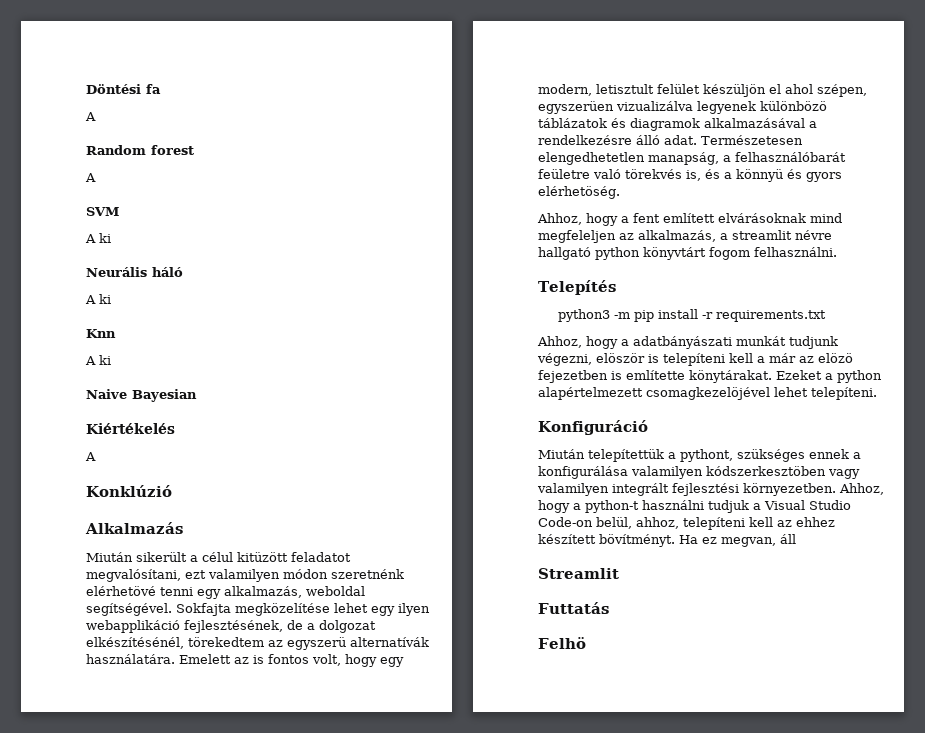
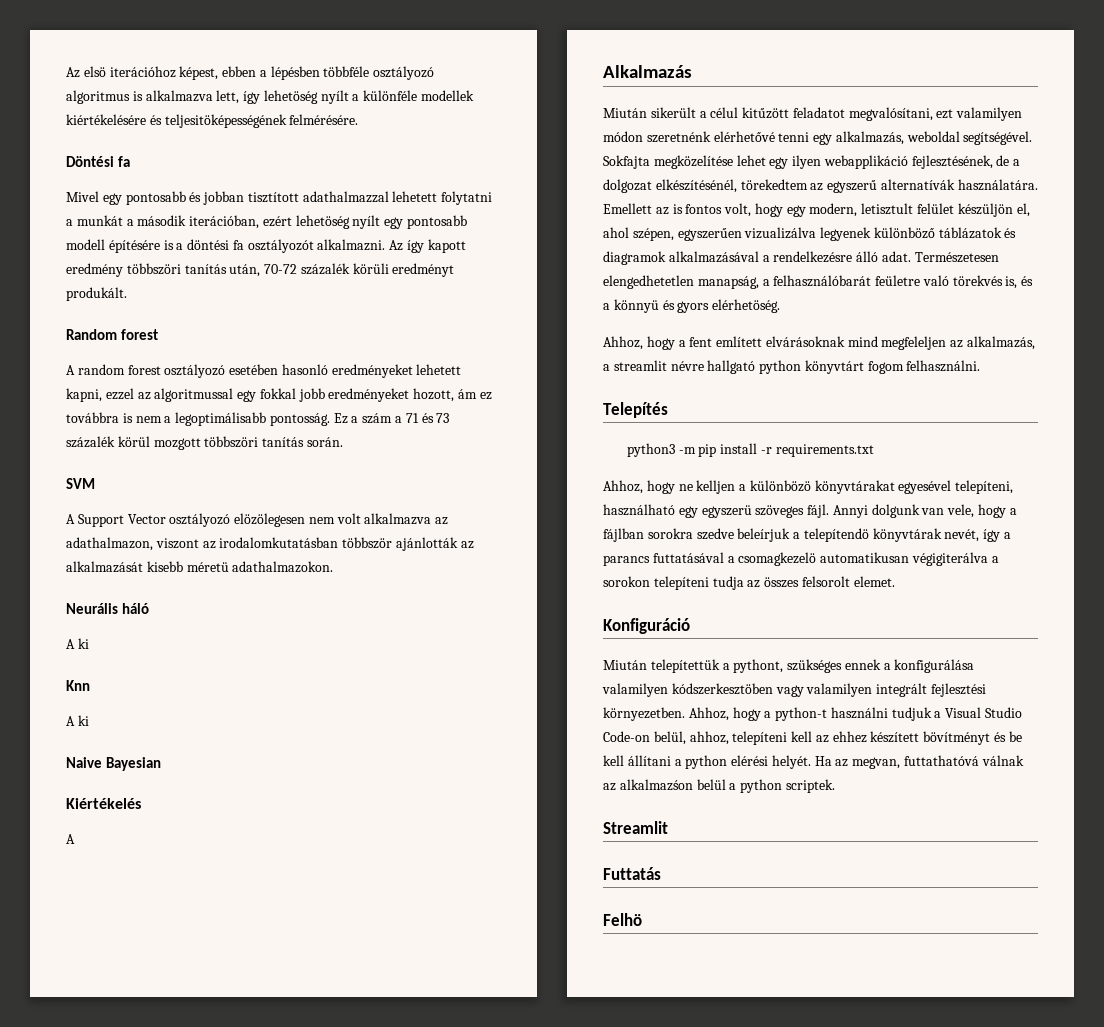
[86,84,161,94] [85,112,96,121] [86,145,194,155] [85,173,96,182] [86,207,119,216] [85,233,111,243] Döntési fa // A // Random forest // A // SVM // A ki -> [66,66,435,80] [66,90,475,104] [66,114,359,128] [66,156,130,167] [66,191,493,205] [66,215,468,229] [66,239,466,253] [66,263,455,277] [66,287,127,301] [66,329,158,340] [66,364,462,378] [66,388,492,402] [66,412,450,426] [66,436,343,450] [66,478,95,489] [66,513,449,527] [66,537,474,551] [66,561,334,573] Az elsö iterációhoz képest, ebben a lépésben többféle osztályozó algoritmus is alkalmazva lett, így lehetöség nyílt a különféle modellek kiértékelésére és teljesitöképességének felmérésére. // Döntési fa // Mivel egy pontosabb és jobban tisztított adathalmazzal lehetett folytatni a munkát a második iterációban, ezért lehetöség nyílt egy pontosabb modell építésére is a döntési fa osztályozót alkalmazni. Az így kapott eredmény többszöri tanítás után, 70-72 százalék körüli eredményt produkált. // Random forest // A random forest osztályozó esetében hasonló eredményeket lehetett kapni, ezzel az algoritmussal egy fokkal jobb eredményeket hozott, ám ez továbbra is nem a legoptimálisabb pontosság. Ez a szám a 71 és 73 százalék körül mozgott többszöri tanítás során. // SVM // A Support Vector osztályozó elözölegesen nem volt alkalmazva az adathalmazon, viszont az irodalomkutatásban többször ajánlották az alkalmazását kisebb méretü adathalmazokon.
[86,485,172,497] // Konklúzió -> (75, 839) none
[237,552,288,562] kitüzött -> [742,107,790,119] kitűzött
[86,586,156,596] elérhetövé -> [713,131,775,142] elérhetővé
[287,637,346,650] egyszerü -> [827,180,878,193] egyszerű
[179,654,231,664] Emelett -> [603,203,652,214] Emellett
[769,84,781,94] el -> [1016,203,1030,217] el,
[538,101,614,114] egyszerüen -> [677,228,742,241] egyszerűen
[760,101,827,111] különbözö -> [873,227,935,239] különböző
[621,336,838,349] [537,353,853,366] [538,370,882,383] [538,387,877,400] a adatbányászati munkát tudjunk végezni, elöször is telepíteni kell a már az elözö fejezetben is említette könytárakat. Ezeket a python alapértelmezett csomagkezelöjével lehet telepíteni. -> [678,480,1014,494] [603,504,1017,518] [603,528,1012,542] [603,552,999,566] [603,576,895,590] ne kelljen a különbözö könyvtárakat egyesével telepíteni, használható egy egyszerü szöveges fájl. Annyi dolgunk van vele, hogy a fájlban sorokra szedve beleírjuk a telepítendö könyvtárak nevét, így a parancs futtatásával a csomagkezelö automatikusan végigiterálva a sorokon telepíteni tudja az összes felsorolt elemet.
[599,534,796,547] bövítményt. Ha ez megvan, áll -> [923,731,1022,745] [603,755,1024,769] [603,779,835,793] bövítményt és be kell állítani a python elérési helyét. Ha az megvan, futtathatóvá válnak az alkalmazśon belül a python scriptek.

